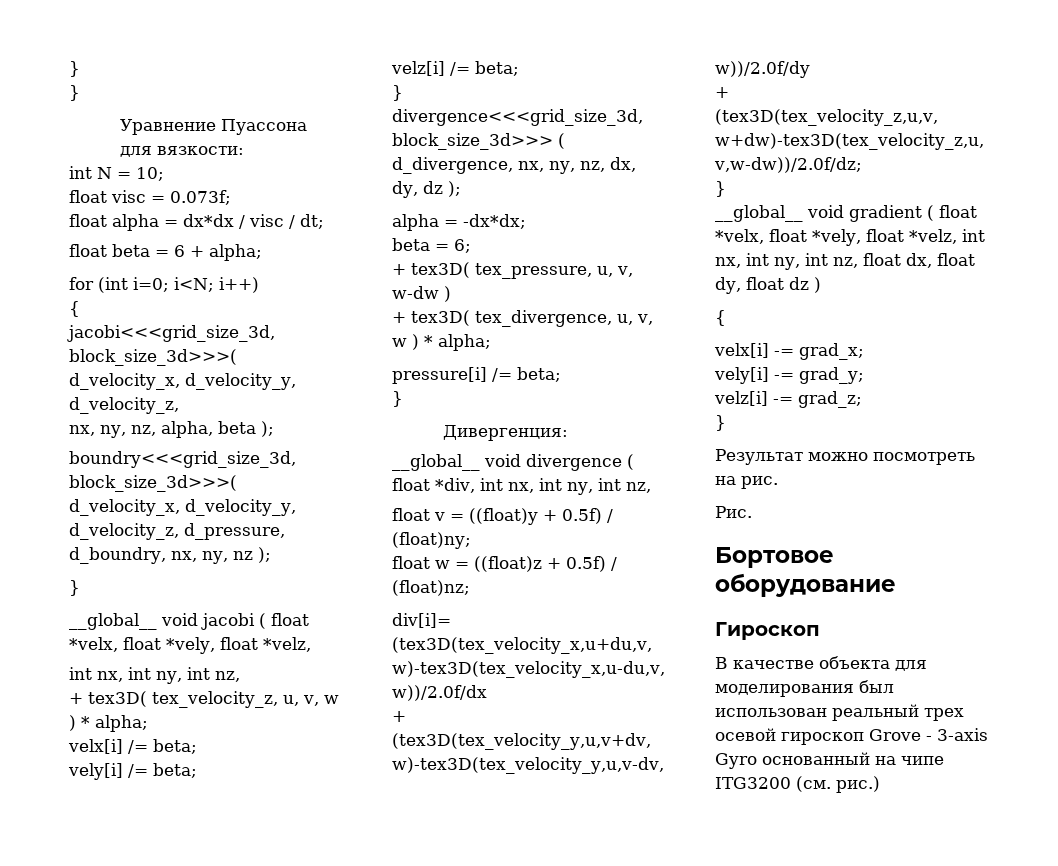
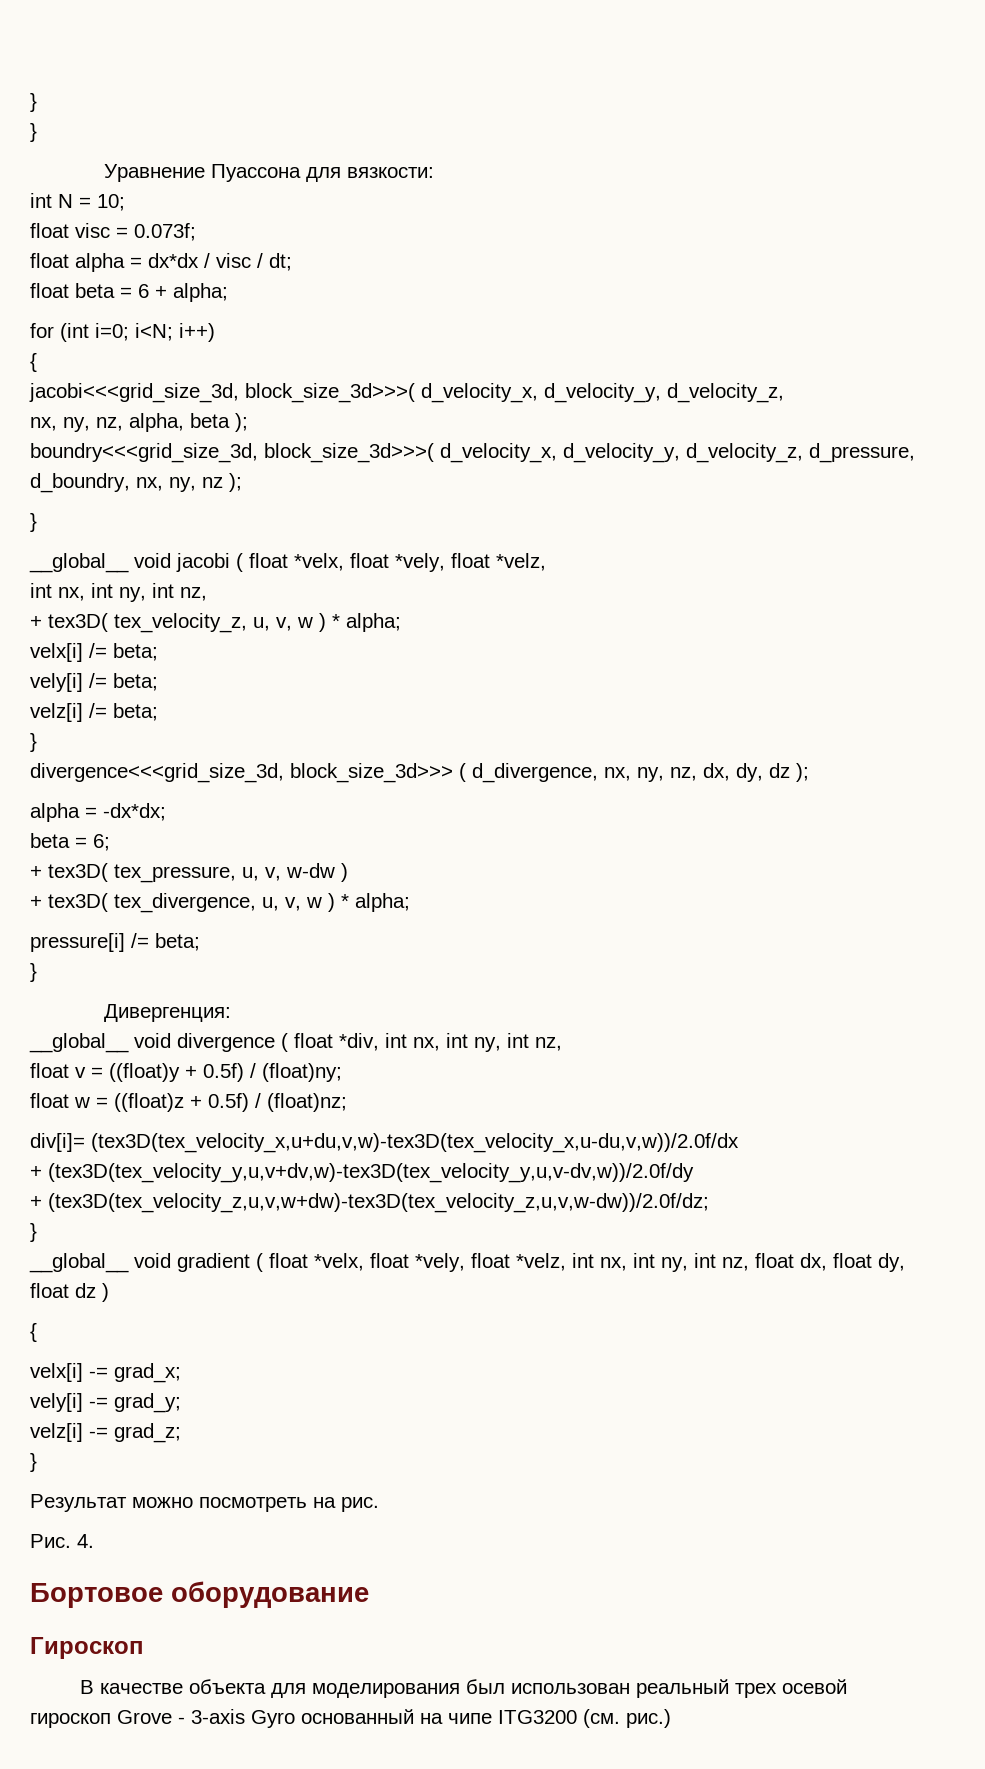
(752, 512) none -> [77,1534,94,1548] 4.

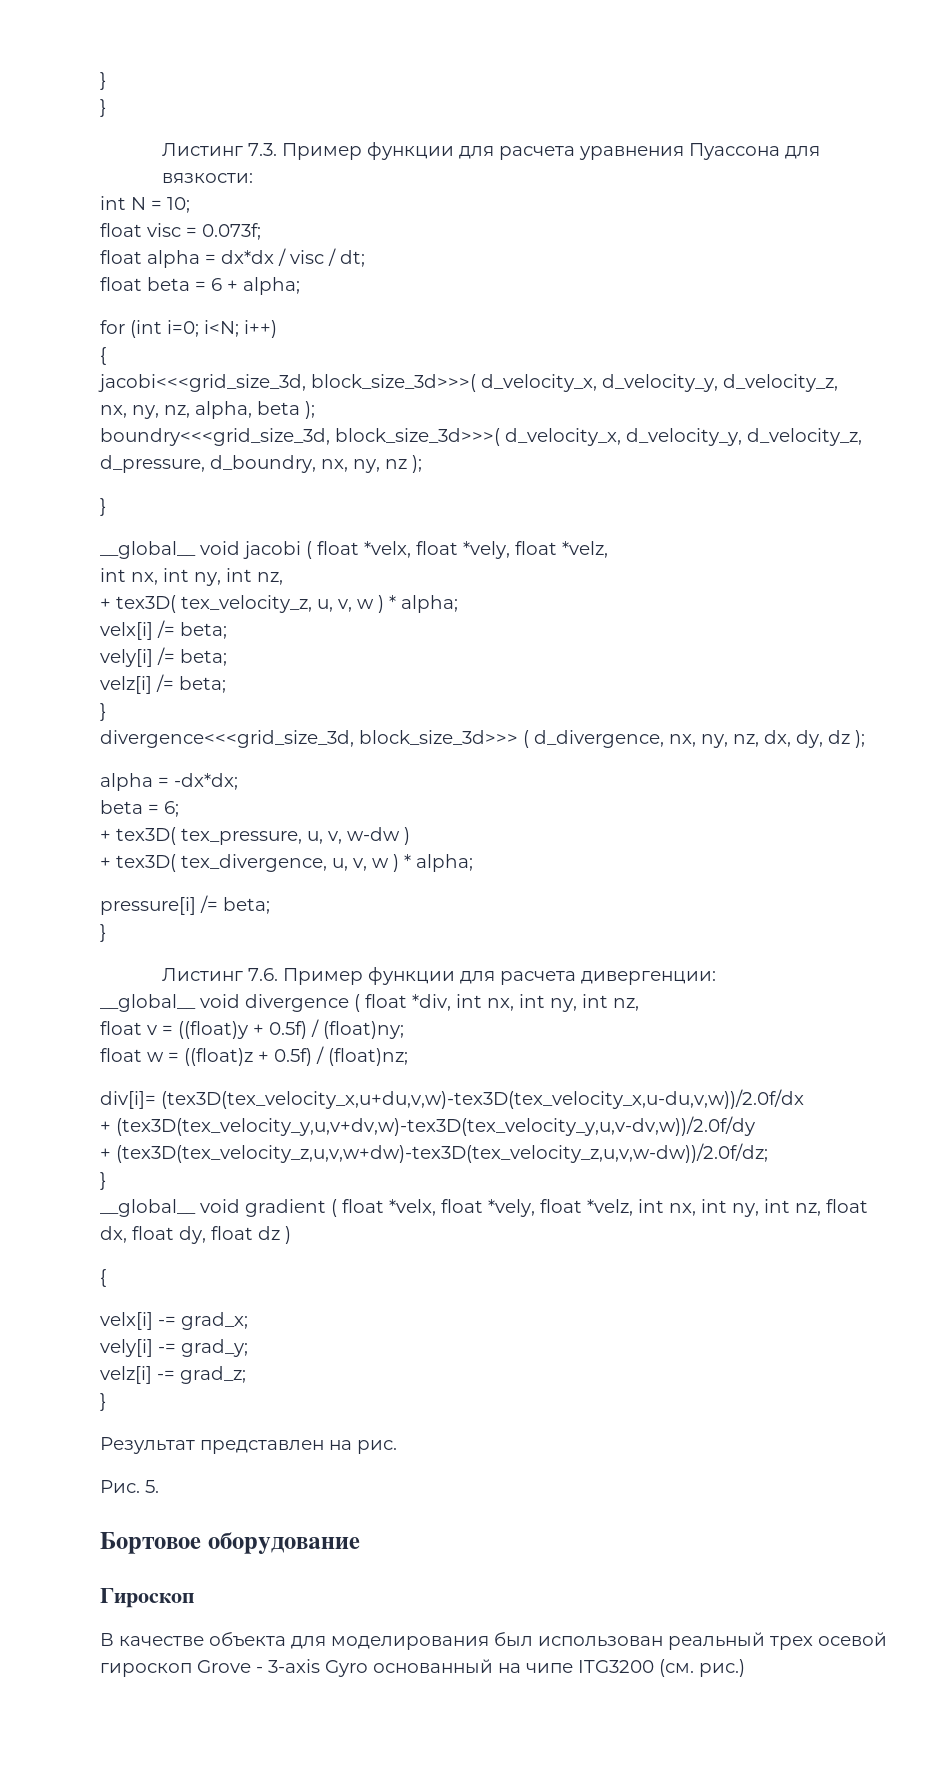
[104,164,206,182] Уравнение -> [161,142,684,160] Листинг 7.3. Пример функции для расчета уравнения
[104,1004,232,1022] Дивергенция: -> [161,967,716,985] Листинг 7.6. Пример функции для расчета дивергенции:
[132,1497,307,1512] можно посмотреть -> [200,1440,324,1454] представлен
[77,1534,94,1548] 4. -> [145,1480,159,1493] 5.

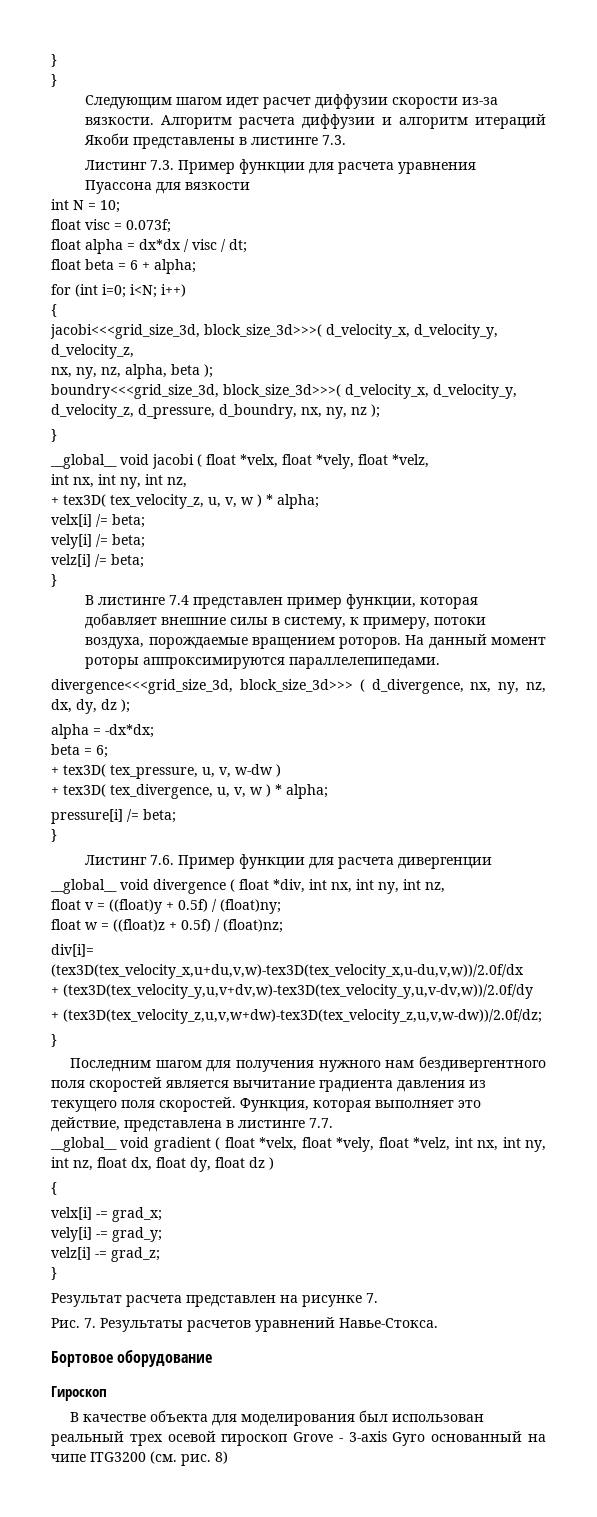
(106, 108) none -> [85,94,499,109] [85,114,546,129] [84,133,347,149] // Следующим шагом идет расчет диффузии скорости из-за вязкости. Алгоритм расчета диффузии и алгоритм итераций Якоби представлены в листинге 7.3.
[161,173,253,183] вязкости: -> [185,182,251,190] вязкости
(106, 712) none -> [85,594,479,609] [85,613,487,629] [85,634,547,649] [85,657,441,669] // В листинге 7.4 представлен пример функции, которая добавляет внешние силы в систему, к примеру, потоки воздуха, порождаемые вращением роторов. На данный момент роторы аппроксимируются параллелепипедами.
[580,971,716,985] дивергенции: -> [398,857,493,869] дивергенции
(106, 1181) none -> [70,1056,546,1072] [51,1077,486,1092] [51,1097,481,1112] [51,1117,333,1132] // Последним шагом для получения нужного нам бездивергентного поля скоростей является вычитание градиента давления из текущего поля скоростей. Функция, которая выполняет это действие, представлена в листинге 7.7.
(195, 1445) none -> [126,1295,182,1307] расчета
[357,1440,397,1454] рис. -> [302,1293,378,1307] рисунке 7.
[145,1480,159,1493] 5. -> [84,1317,438,1332] 7. Результаты расчетов уравнений Навье-Стокса.
[699,1659,745,1677] рис.) -> [181,1451,228,1466] рис. 8)

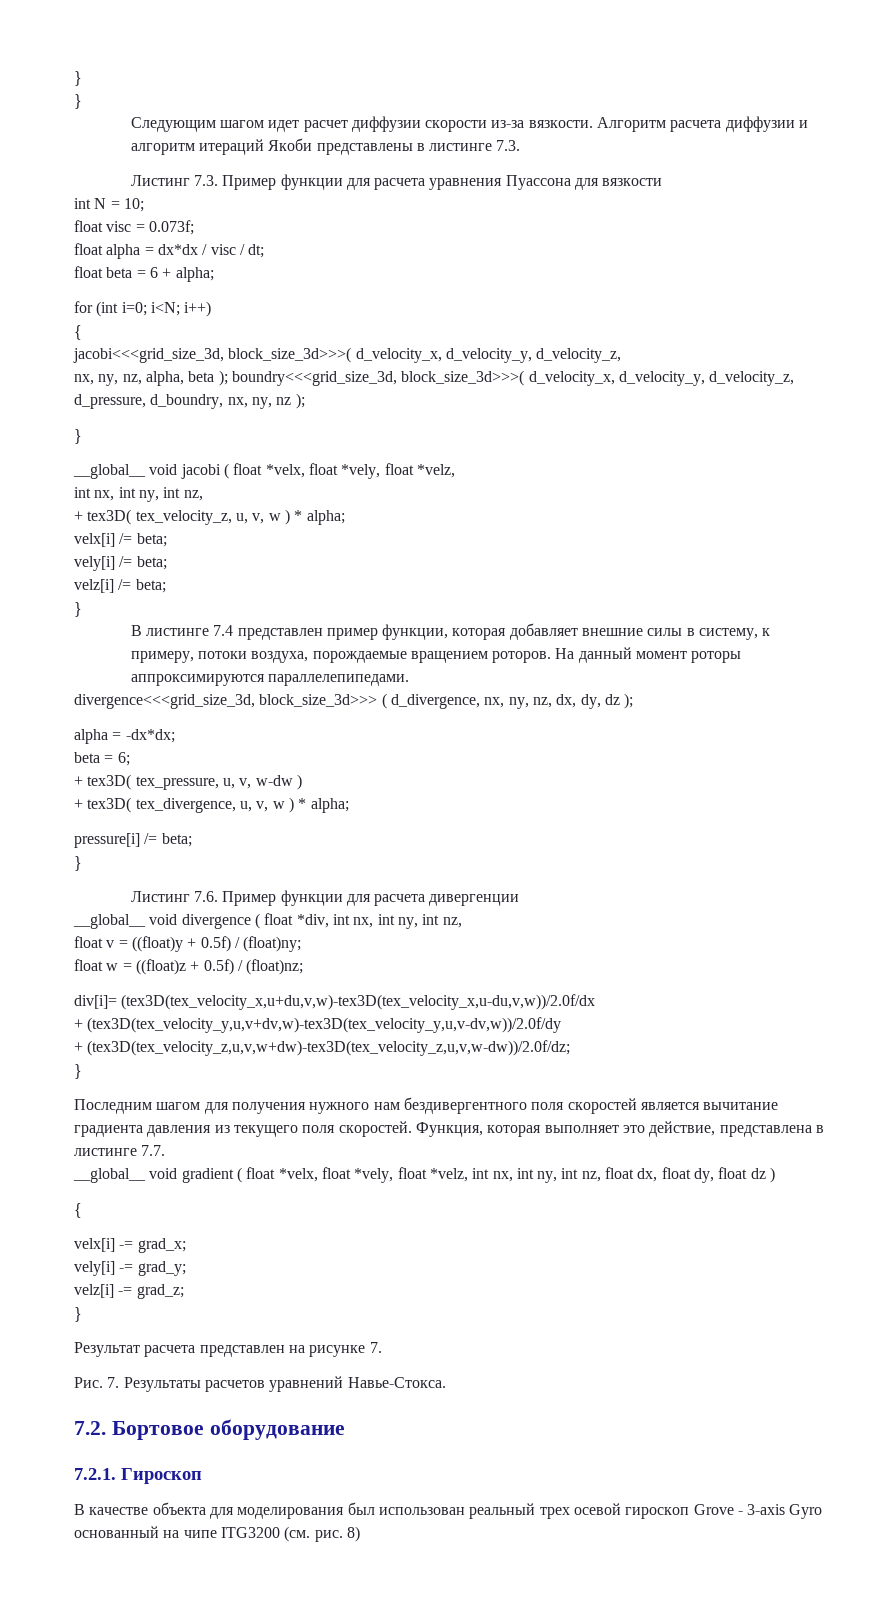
(213, 371) // -> (228, 378) none
(438, 1323) none -> [74,1421,106,1435] 7.2.
(213, 1358) none -> [74,1468,116,1480] 7.2.1.

